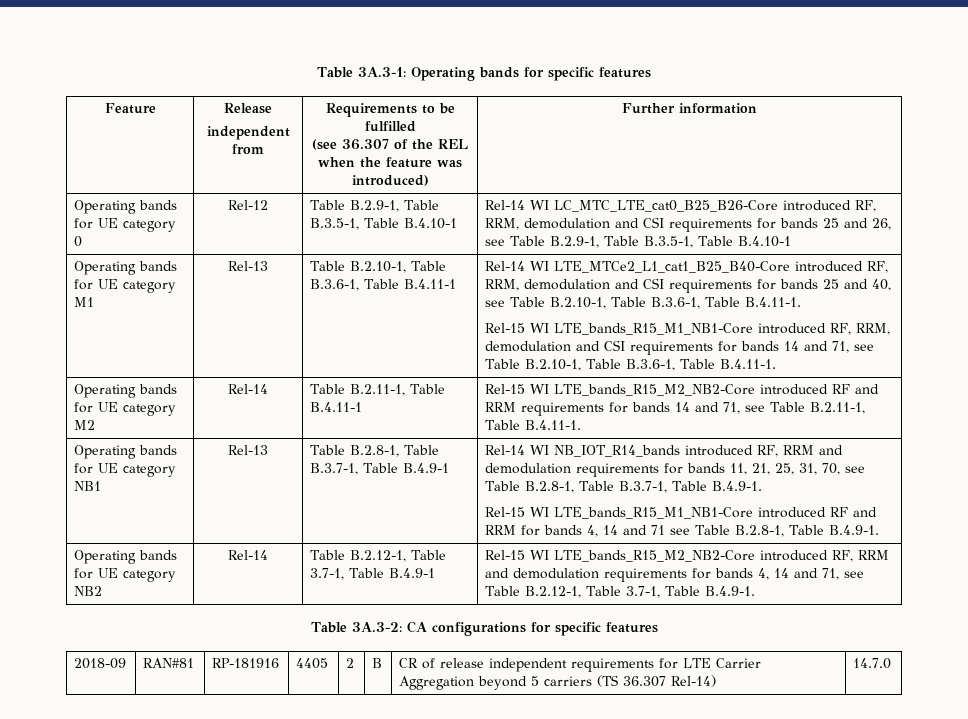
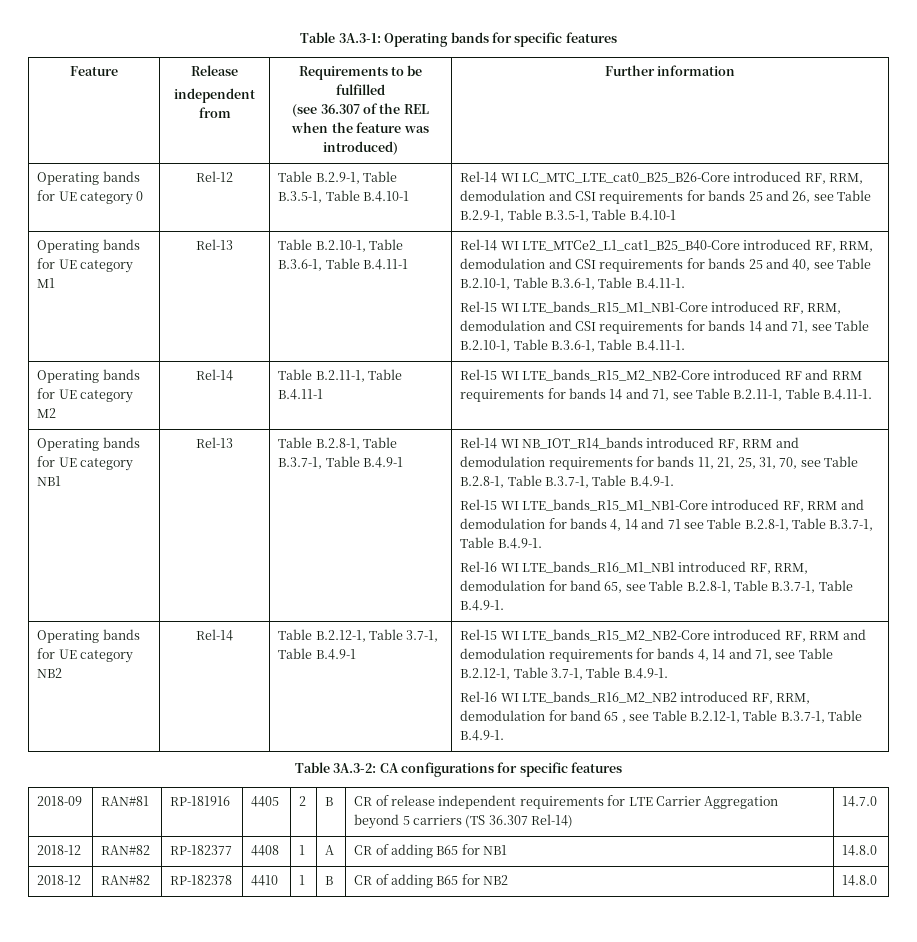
[830,507,878,517] [485,525,517,535] RF and RRM -> [782,499,864,512] [460,518,546,529] RF, RRM and demodulation
(825, 530) none -> [829,519,874,531] [460,537,542,549] [460,561,809,574] [460,580,853,593] B.3.7-1, Table B.4.9-1. // Rel-16 WI LTE_bands_R16_M1_NB1 introduced RF, RRM, demodulation for band 65, see Table B.2.8-1, Table B.3.7-1, Table
(756, 591) none -> [460,691,811,704] [460,710,863,723] [460,730,505,741] // Rel-16 WI LTE_bands_R16_M2_NB2 introduced RF, RRM, demodulation for band 65 , see Table B.2.12-1, Table B.3.7-1, Table B.4.9-1.
(892, 663) none -> [37,845,82,855] [101,845,151,855] [170,845,233,855] [251,845,280,856] [299,845,306,855] [325,845,335,855] [354,844,508,858] [842,845,878,856] [37,875,82,885] [101,875,151,885] [170,875,233,885] [251,875,279,886] [299,875,306,885] [325,876,334,885] [354,874,509,888] [842,875,878,886] // 2018-12 | RAN#82 | RP-182377 | 4408 | 1 | A | CR of adding B65 for NB1 | 14.8.0 // 2018-12 | RAN#82 | RP-182378 | 4410 | 1 | B | CR of adding B65 for NB2 | 14.8.0

